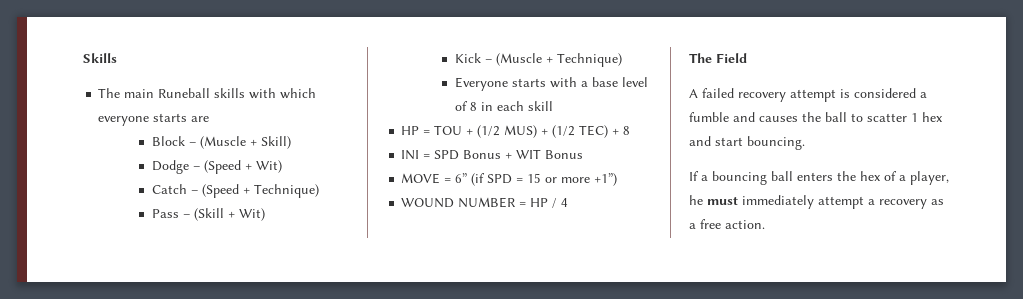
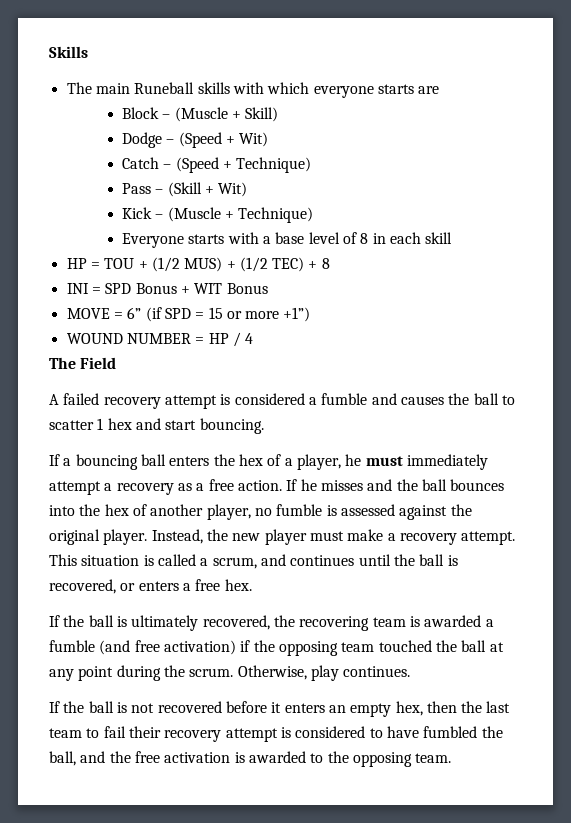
(765, 224) none -> [286,479,505,491] [49,504,472,520] [49,529,516,545] [49,554,458,569] [49,579,252,594] [49,615,494,631] [49,640,504,656] [49,665,411,681] [49,701,511,717] [49,726,503,742] [49,751,452,767] If he misses and the ball bounces into the hex of another player, no fumble is assessed against the original player. Instead, the new player must make a recovery attempt. This situation is called a scrum, and continues until the ball is recovered, or enters a free hex. // If the ball is ultimately recovered, the recovering team is awarded a fumble (and free activation) if the opposing team touched the ball at any point during the scrum. Otherwise, play continues. // If the ball is not recovered before it enters an empty hex, then the last team to fail their recovery attempt is considered to have fumbled the ball, and the free activation is awarded to the opposing team.

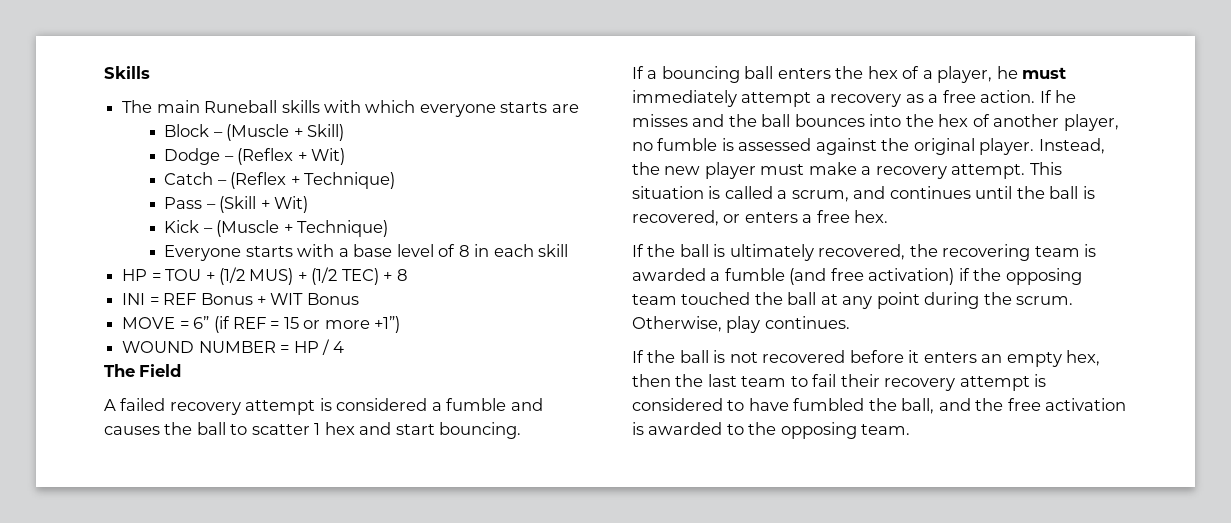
[178,132,222,148] (Speed -> [237,148,294,165] (Reflex
[175,157,219,173] (Speed -> [230,172,287,189] (Reflex
[105,283,132,294] SPD -> [163,293,197,305] REF
[164,308,191,319] SPD -> [232,317,266,329] REF

